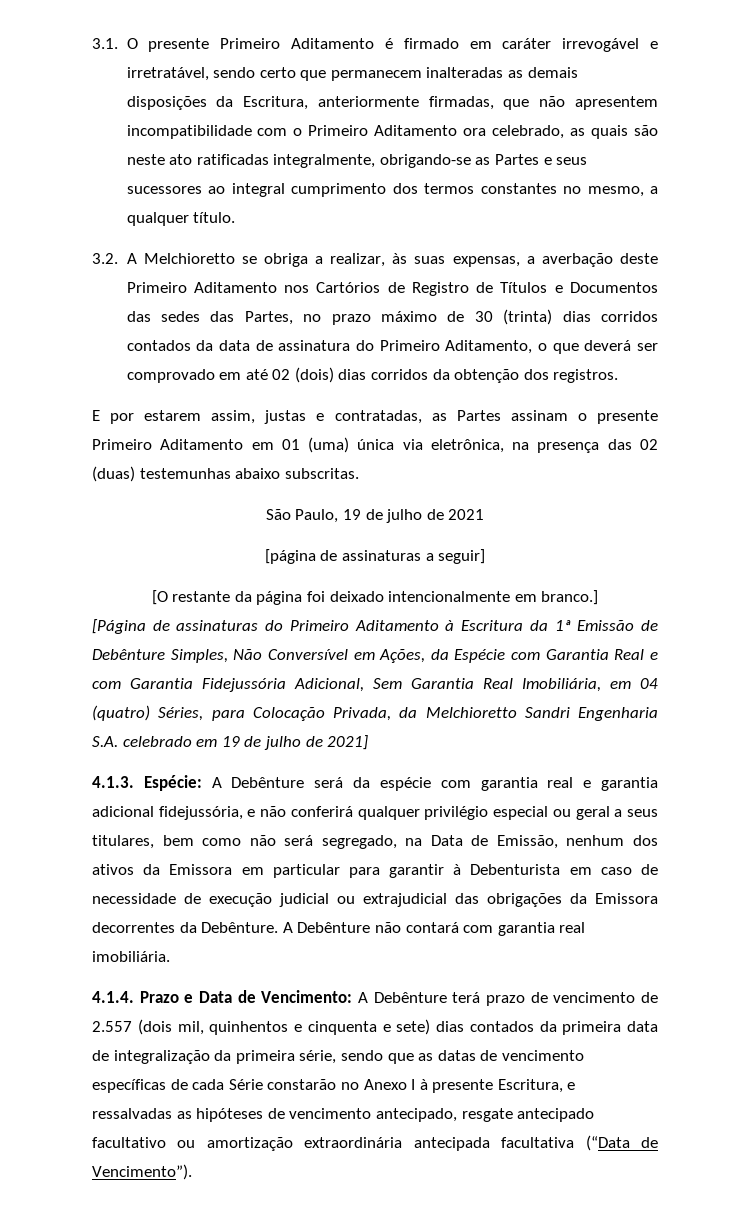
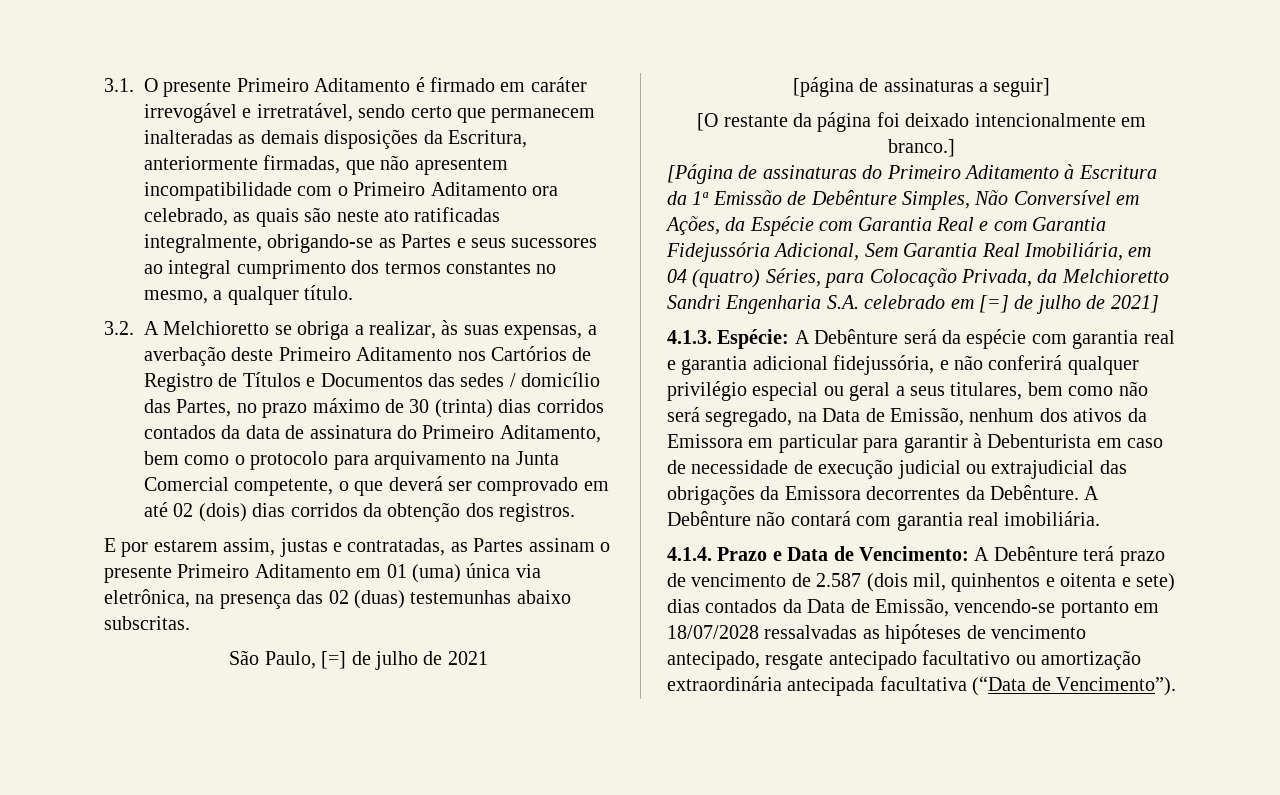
(200, 316) none -> [509,372,601,387] / domicílio
(533, 347) none -> [144,451,559,470] [144,477,334,496] bem como o protocolo para arquivamento na Junta Comercial competente,
[342,509,361,520] 19 -> [321,651,347,669] [=]
[221,736,240,747] 19 -> [979,295,1009,313] [=]
[92,1021,132,1032] 2.557 -> [816,573,862,587] 2.587
[307,1021,377,1035] cinquenta -> [1060,573,1117,587] oitenta
[562,1021,658,1035] [92,1050,584,1064] [92,1079,576,1093] primeira data de integralização da primeira série, sendo que as datas de vencimento específicas de cada Série constarão no Anexo I à presente Escritura, e -> [807,598,1160,618] [667,625,759,639] Data de Emissão, vencendo-se portanto em 18/07/2028

